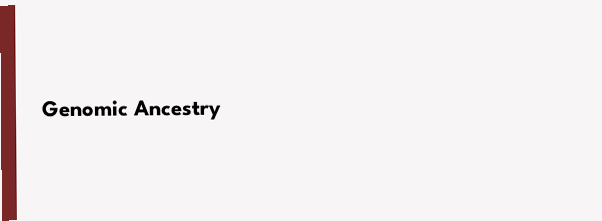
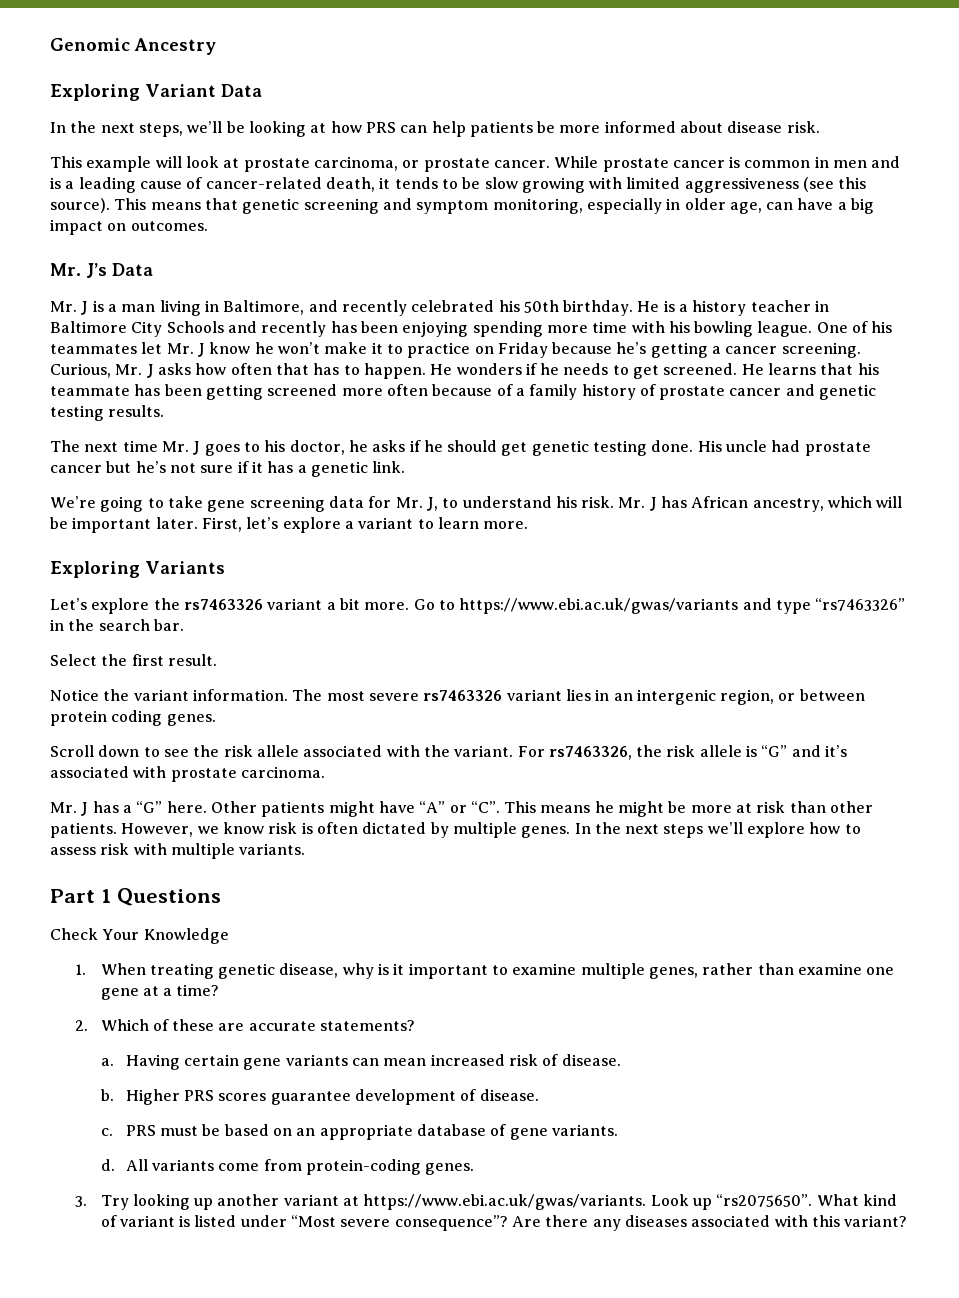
(223, 110) none -> [50,84,262,101] [50,121,820,137] [50,156,901,172] [50,177,867,193] [50,198,875,214] [50,219,208,235] [50,263,153,278] [50,300,830,316] [50,321,893,337] [50,342,861,358] [50,363,879,379] [50,384,877,400] [50,405,165,421] [50,440,871,456] [50,461,406,477] [50,496,903,512] [50,517,529,533] [50,561,225,578] [50,598,906,614] [50,619,184,631] [50,654,217,666] [50,689,865,705] [50,710,216,726] [50,745,848,760] [50,766,325,782] [50,801,874,817] [50,822,861,838] [50,843,306,859] [50,888,221,906] [50,928,229,944] [75,963,895,979] [100,984,220,1000] [75,1019,416,1031] [100,1054,621,1070] [100,1089,539,1105] [100,1124,618,1140] [100,1159,475,1175] [75,1194,897,1210] [100,1215,908,1231] // Exploring Variant Data // In the next steps, we’ll be looking at how PRS can help patients be more informed about disease risk. // This example will look at prostate carcinoma, or prostate cancer. While prostate cancer is common in men and is a leading cause of cancer-related death, it tends to be slow growing with limited aggressiveness (see this source). This means that genetic screening and symptom monitoring, especially in older age, can have a big impact on outcomes. // Mr. J’s Data // Mr. J is a man living in Baltimore, and recently celebrated his 50th birthday. He is a history teacher in Baltimore City Schools and recently has been enjoying spending more time with his bowling league. One of his teammates let Mr. J know he won’t make it to practice on Friday because he’s getting a cancer screening. Curious, Mr. J asks how often that has to happen. He wonders if he needs to get screened. He learns that his teammate has been getting screened more often because of a family history of prostate cancer and genetic testing results. // The next time Mr. J goes to his doctor, he asks if he should get genetic testing done. His uncle had prostate cancer but he’s not sure if it has a genetic link. // We’re going to take gene screening data for Mr. J, to understand his risk. Mr. J has African ancestry, which will be important later. First, let’s explore a variant to learn more. // Exploring Variants // Let’s explore the rs7463326 variant a bit more. Go to https://www.ebi.ac.uk/gwas/variants and type “rs7463326” in the search bar. // Select the first result. // Notice the variant information. The most severe rs7463326 variant lies in an intergenic region, or between protein coding genes. // Scroll down to see the risk allele associated with the variant. For rs7463326, the risk allele is “G” and it’s associated with prostate carcinoma. // Mr. J has a “G” here. Other patients might have “A” or “C”. This means he might be more at risk than other patients. However, we know risk is often dictated by multiple genes. In the next steps we’ll explore how to assess risk with multiple variants. // Part 1 Questions // Check Your Knowledge // 1. When treating genetic disease, why is it important to examine multiple genes, rather than examine one gene at a time? // 2. Which of these are accurate statements? // a. Having certain gene variants can mean increased risk of disease. // b. Higher PRS scores guarantee development of disease. // c. PRS must be based on an appropriate database of gene variants. // d. All variants come from protein-coding genes. // 3. Try looking up another variant at https://www.ebi.ac.uk/gwas/variants. Look up “rs2075650”. What kind of variant is listed under “Most severe consequence”? Are there any diseases associated with this variant?

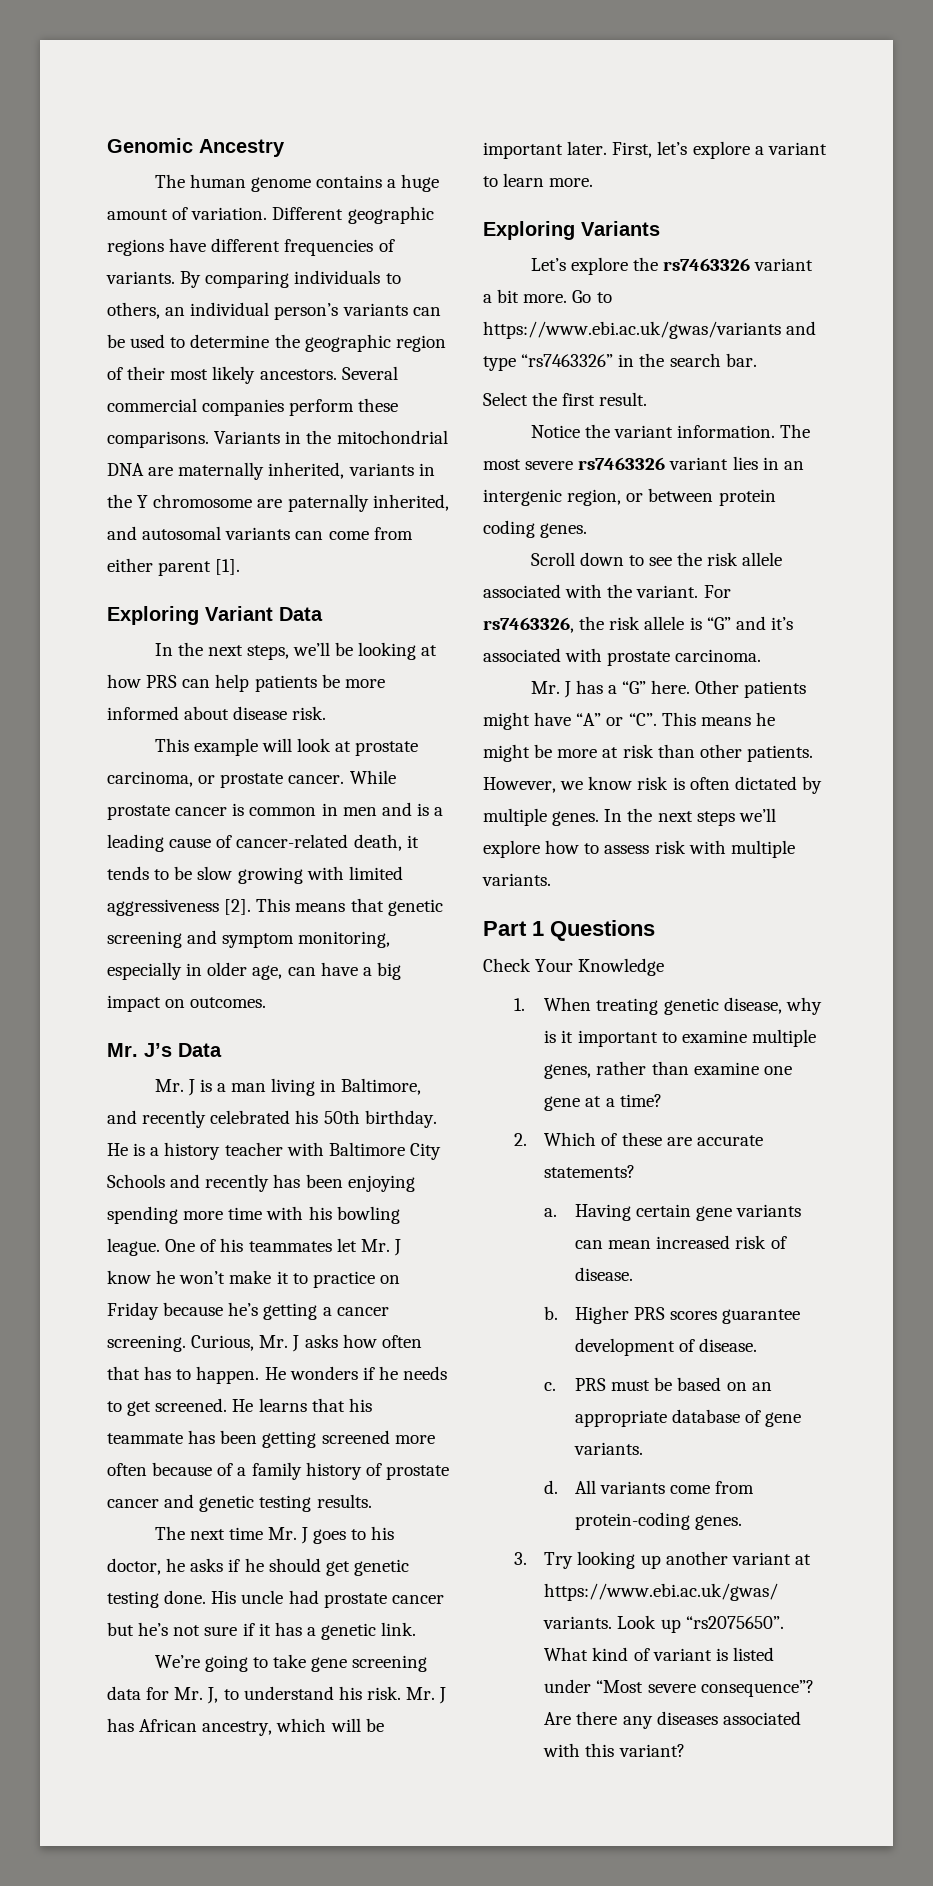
(216, 46) none -> [154,174,440,192] [107,206,434,224] [107,238,395,256] [106,270,401,288] [107,302,441,320] [107,334,446,352] [107,366,398,384] [107,398,399,416] [107,430,448,448] [107,462,435,480] [107,494,449,512] [107,526,413,540] [107,558,241,576] // The human genome contains a huge amount of variation. Different geographic regions have different frequencies of variants. By comparing individuals to others, an individual person’s variants can be used to determine the geographic region of their most likely ancestors. Several commercial companies perform these comparisons. Variants in the mitochondrial DNA are maternally inherited, variants in the Y chromosome are paternally inherited, and autosomal variants can come from either parent [1].
[803,177,867,192] [50,198,110,213] (see this source). -> [224,899,252,915] [2].
[815,300,830,312] in -> [286,1142,324,1156] with

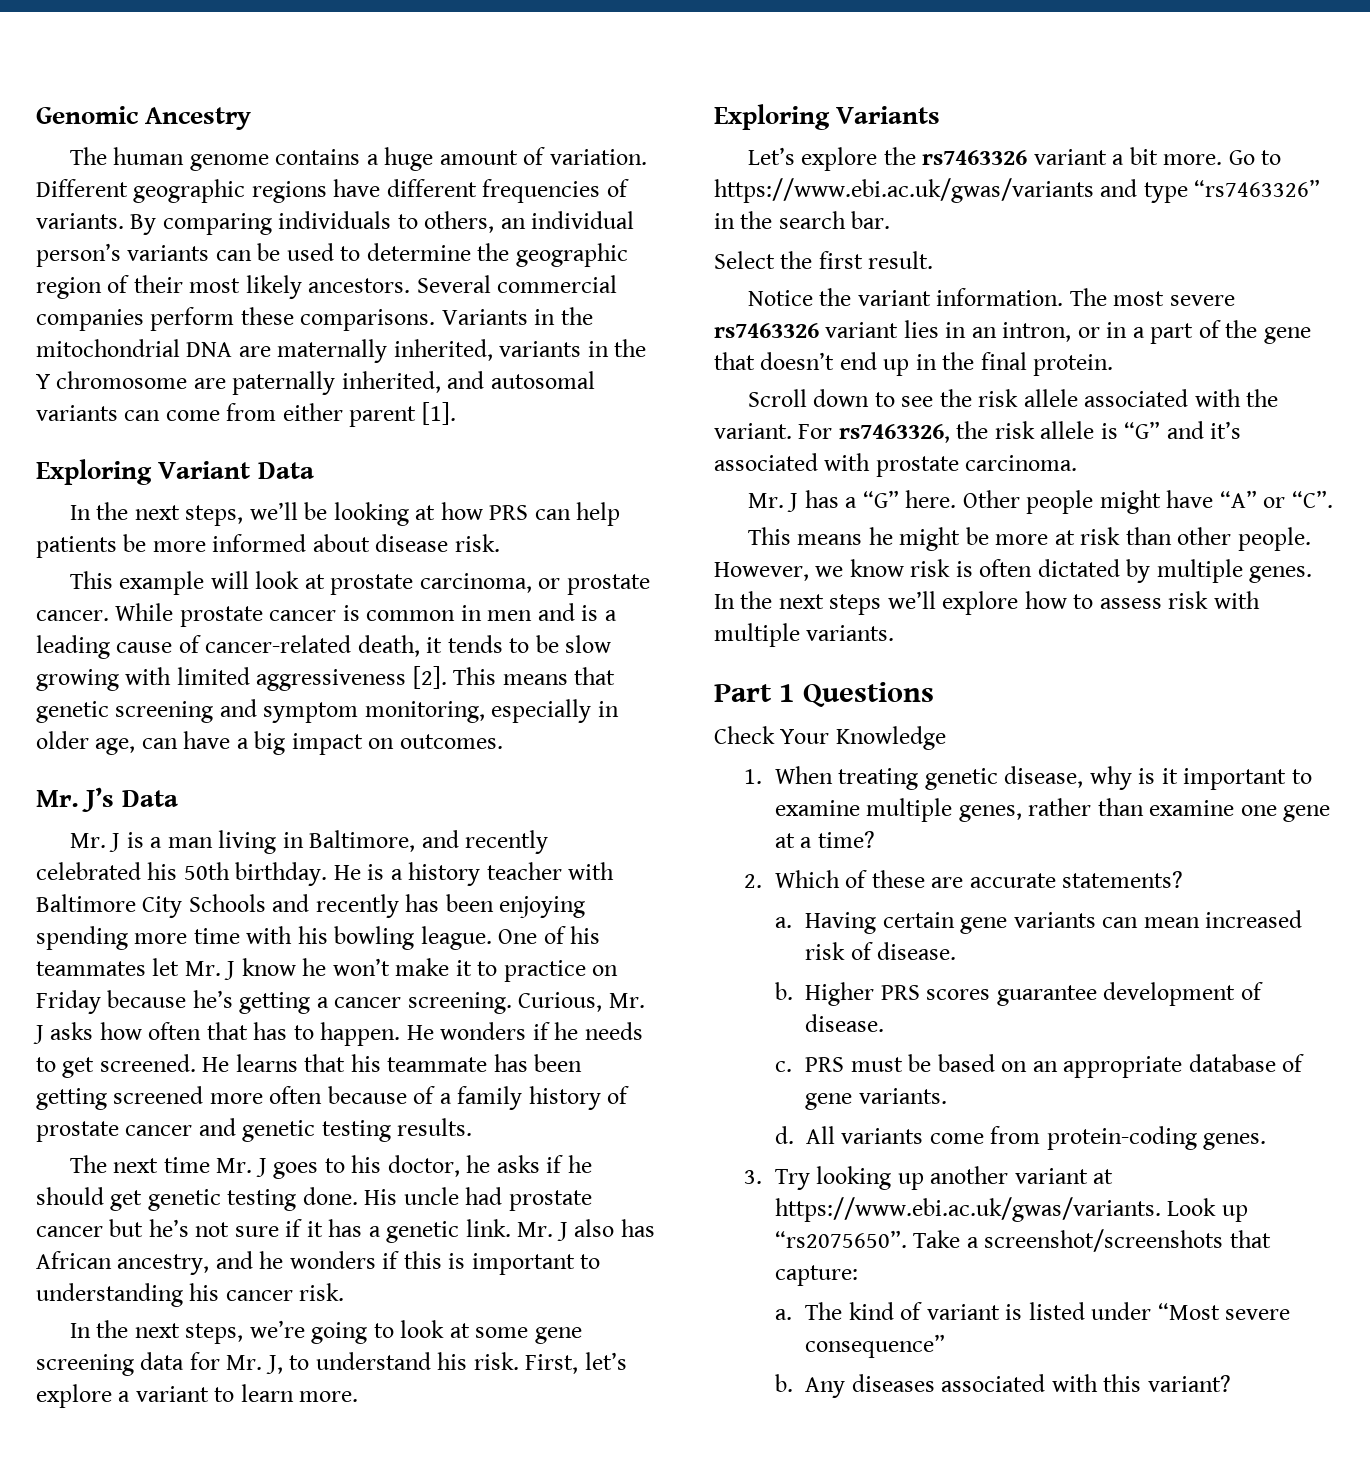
[154,1654,306,1672] // We’re going to take -> [517,1219,655,1241] [36,1251,601,1275] [36,1283,345,1307] [69,1320,529,1344] Mr. J also has African ancestry, and he wonders if this is important to understanding his cancer risk. // In the next steps, we’re going to look at some
[406,1687,447,1704] [107,1718,384,1736] [483,141,608,159] Mr. J has African ancestry, which will be important later. -> (519, 1361) none
[483,488,776,506] [483,520,588,538] intergenic region, or between protein coding genes. -> [1002,320,1311,344] [714,352,1114,376] intron, or in a part of the gene that doesn’t end up in the final protein.
[744,681,807,698] patients -> [1026,490,1094,514] people
(657, 719) none -> (1333, 499) //
[746,745,813,762] patients. -> [1237,527,1311,551] people.
[544,1647,589,1661] What -> [913,1229,1271,1252] [774,1265,858,1286] [774,1302,843,1320] Take a screenshot/screenshots that capture: // a. The
[700,1680,814,1697] [544,1711,653,1729] consequence”? Are there any -> [805,1334,946,1358] [774,1374,846,1398] consequence” // b. Any

